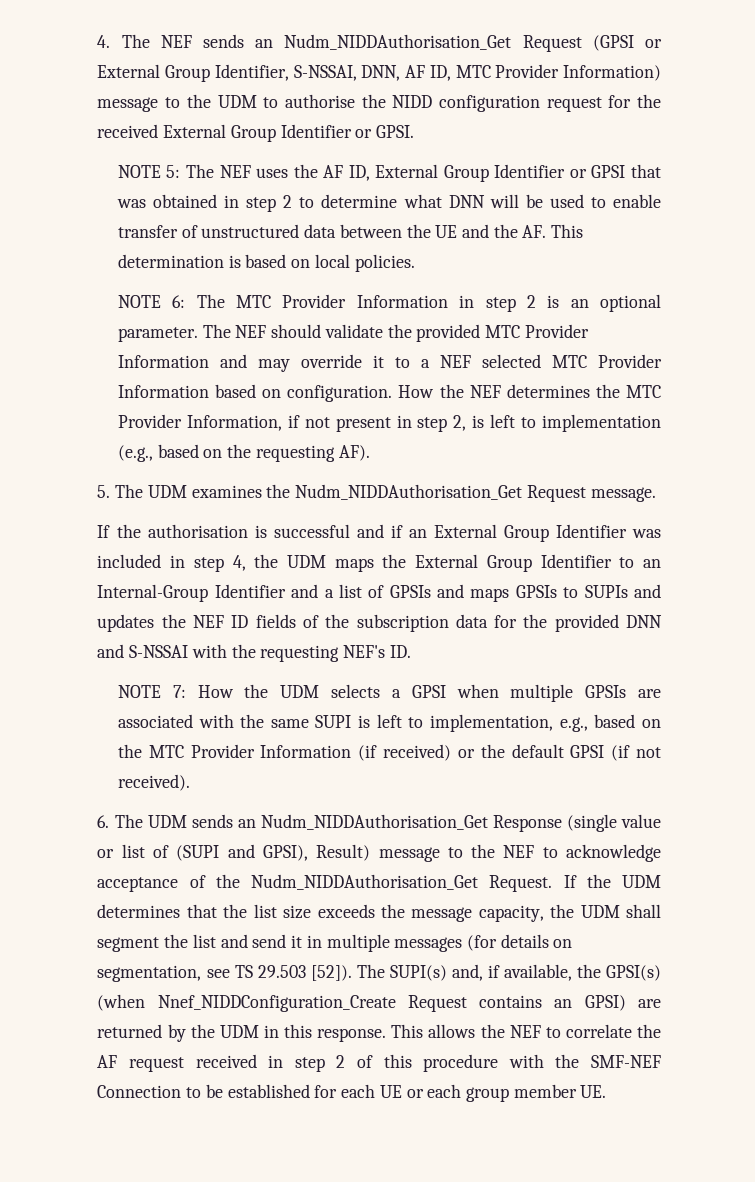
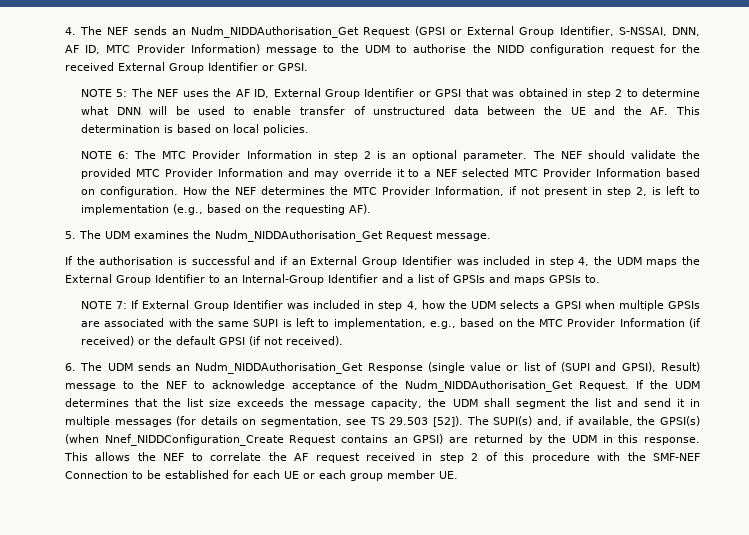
[563,584,661,598] [97,614,662,632] [97,644,411,662] [117,685,234,698] to SUPIs and updates the NEF ID fields of the subscription data for the provided DNN and S-NSSAI with the requesting NEF's ID. // NOTE 7: How -> [584,275,600,283] [80,300,445,311] to. // NOTE 7: If External Group Identifier was included in step 4, how

